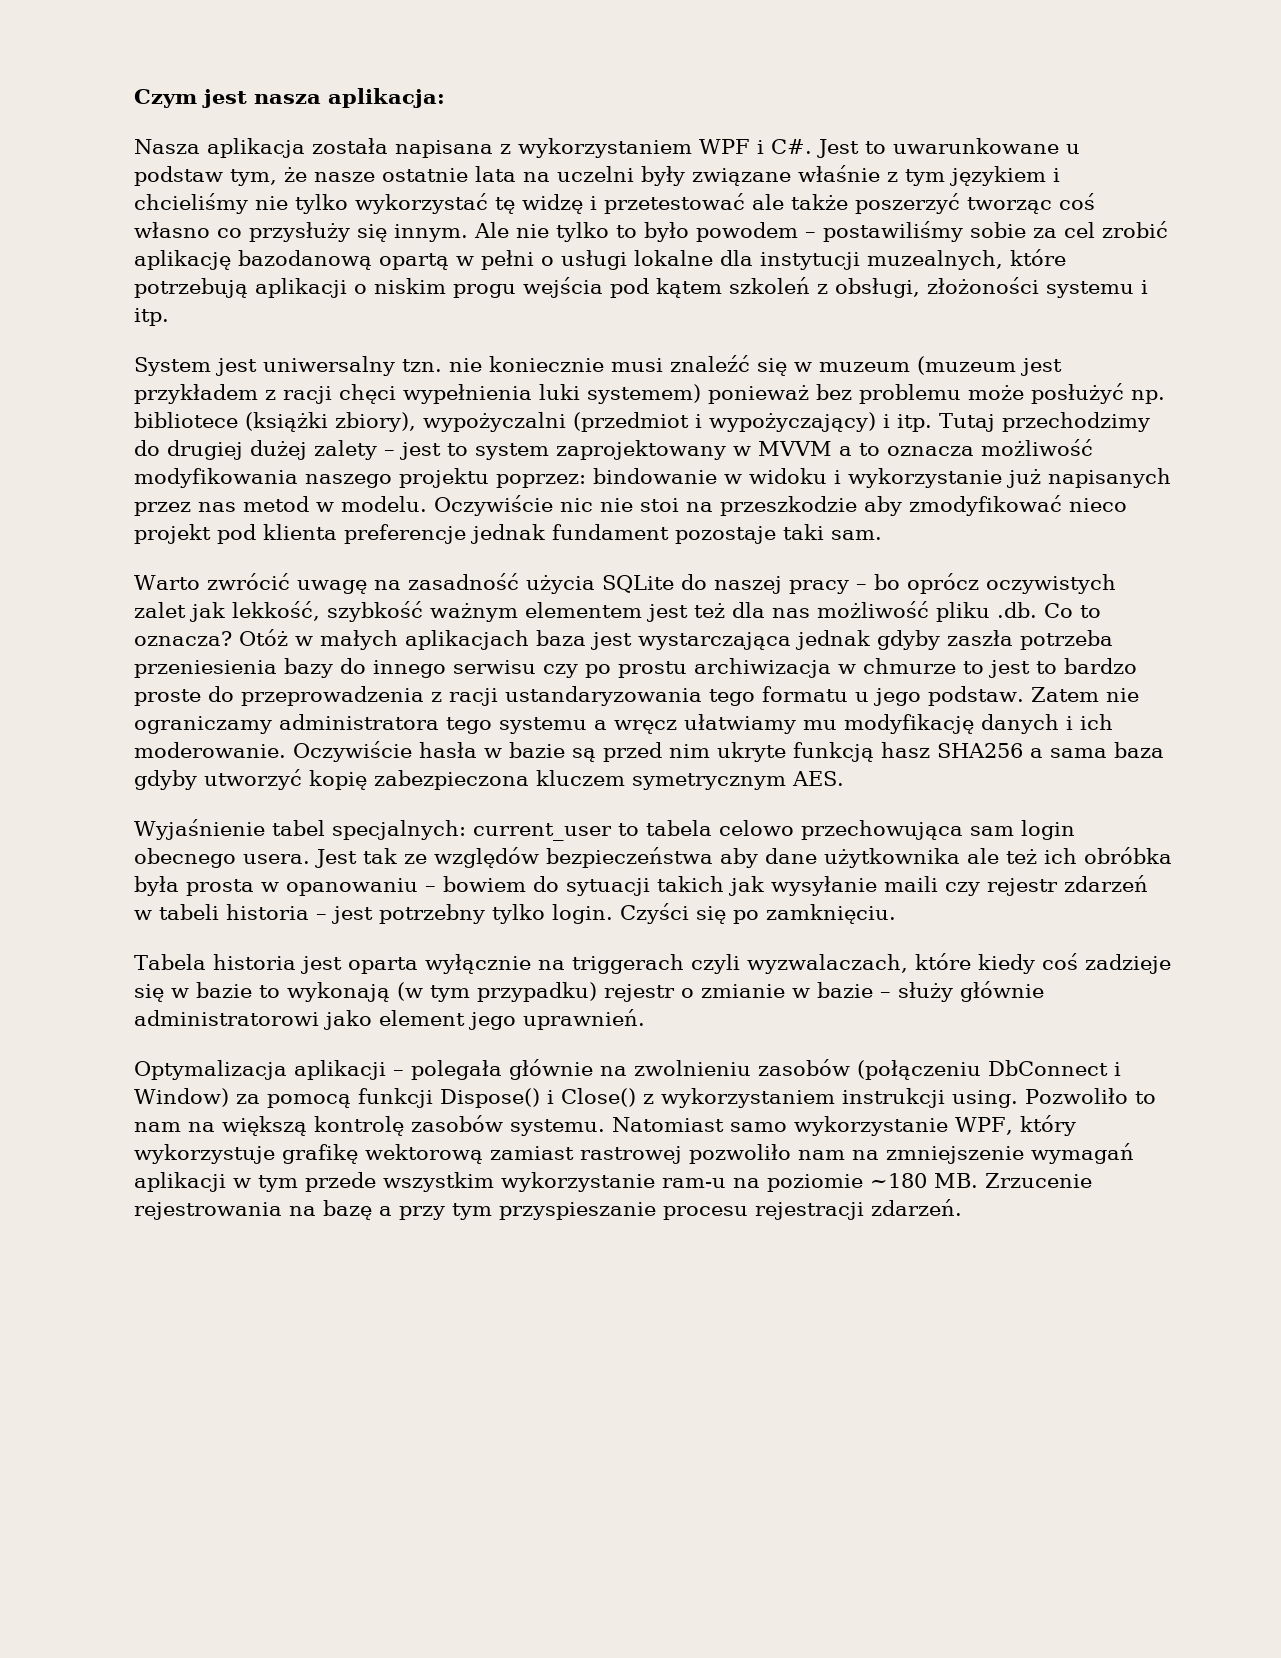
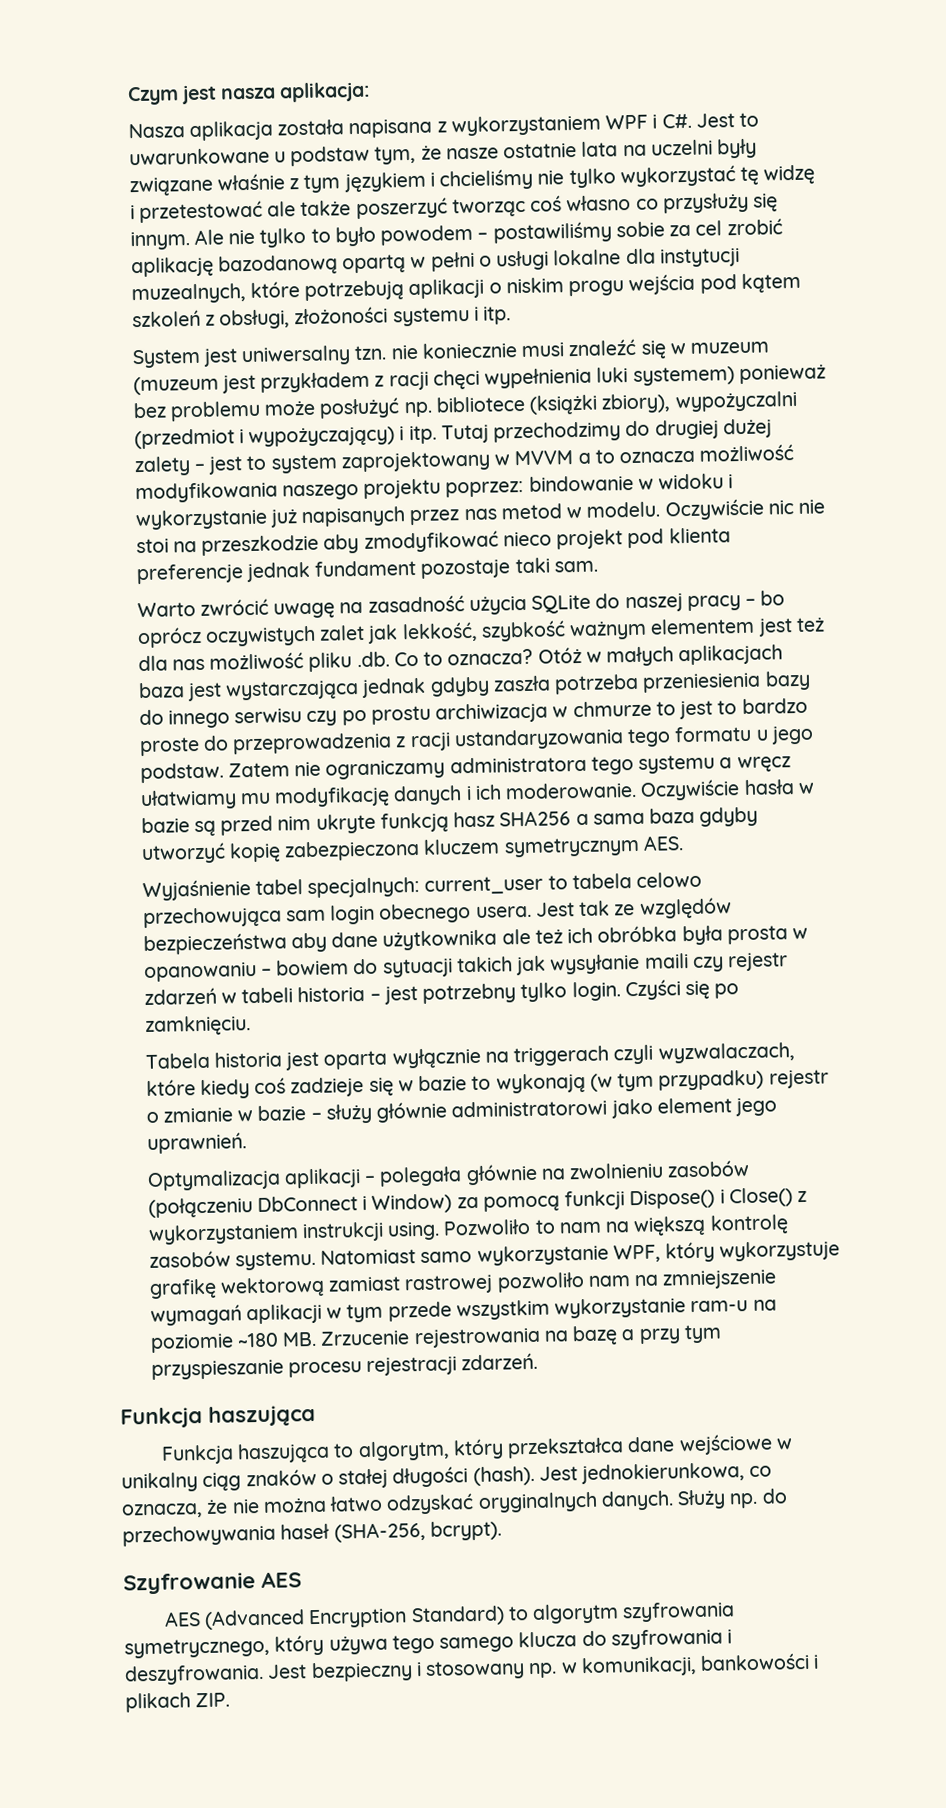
(962, 1207) none -> [120,1404,316,1429] [160,1433,793,1465] [121,1462,773,1493] [121,1488,788,1519] [122,1520,502,1547] [123,1571,302,1595] [163,1601,736,1631] [124,1628,733,1659] [124,1652,820,1686] [125,1692,231,1713] // Funkcja haszująca // Funkcja haszująca to algorytm, który przekształca dane wejściowe w unikalny ciąg znaków o stałej długości (hash). Jest jednokierunkowa, co oznacza, że nie można łatwo odzyskać oryginalnych danych. Służy np. do przechowywania haseł (SHA-256, bcrypt). // Szyfrowanie AES // AES (Advanced Encryption Standard) to algorytm szyfrowania symetrycznego, który używa tego samego klucza do szyfrowania i deszyfrowania. Jest bezpieczny i stosowany np. w komunikacji, bankowości i plikach ZIP.

